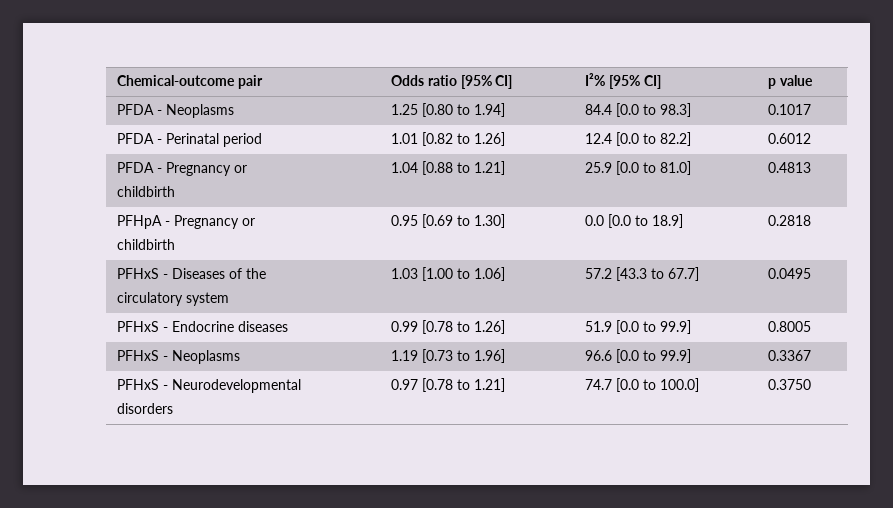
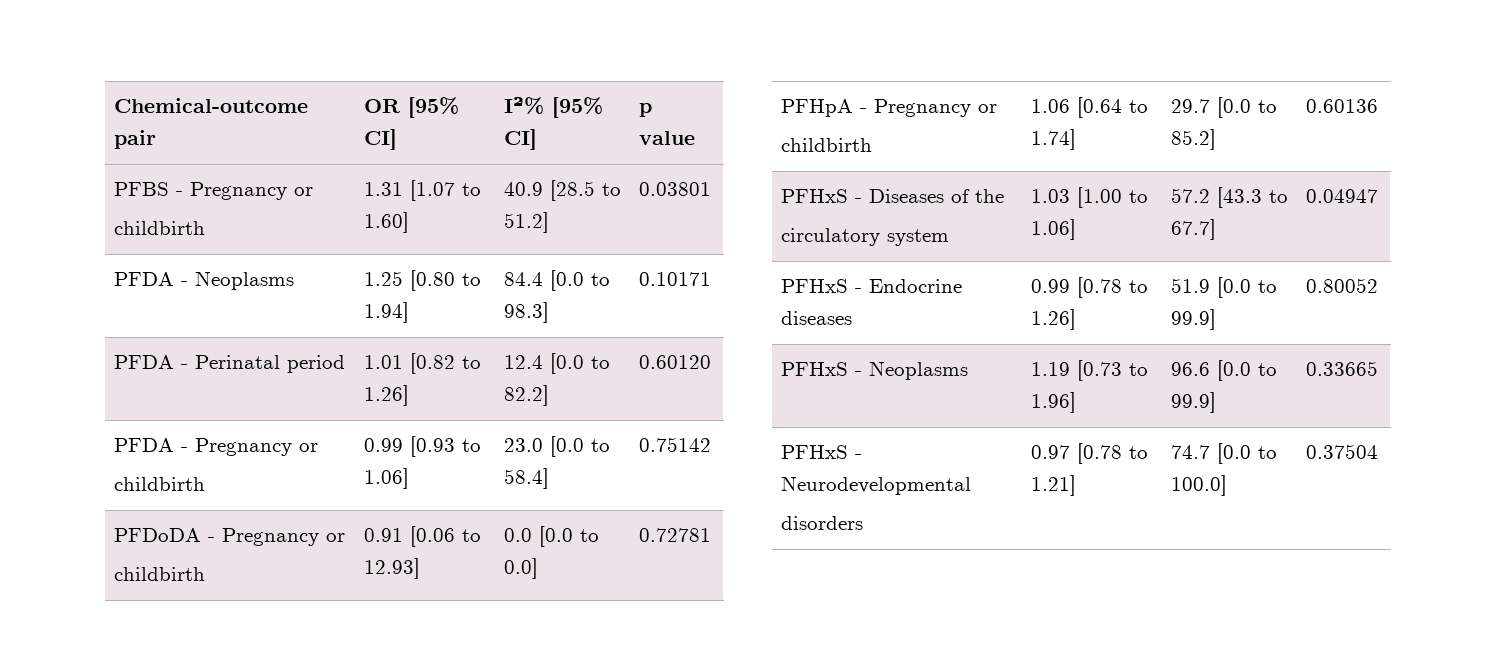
[391,75,457,86] Odds ratio -> [363,99,401,113] OR
(813, 80) none -> [113,182,313,200] [113,221,205,235] [363,180,481,201] [363,212,409,233] [503,180,621,201] [503,212,549,233] [638,182,711,196] // PFBS - Pregnancy or // childbirth | 1.31 [1.07 to 1.60] | 40.9 [28.5 to 51.2] | 0.03801
[768,104,812,115] 0.1017 -> [638,272,711,286] 0.10171
[768,133,812,144] 0.6012 -> [638,355,711,369] 0.60120
[391,161,506,175] [585,161,692,175] [768,162,812,173] 1.04 [0.88 to 1.21] | 25.9 [0.0 to 81.0] | 0.4813 -> [363,436,481,457] [363,468,409,489] [503,436,610,457] [503,468,549,489] [638,437,711,452] [113,528,345,546] [113,567,205,581] [363,526,481,547] [363,558,420,579] [503,526,599,547] [503,558,538,579] [638,528,711,542] 0.99 [0.93 to 1.06] | 23.0 [0.0 to 58.4] | 0.75142 // PFDoDA - Pregnancy or // childbirth | 0.91 [0.06 to 12.93] | 0.0 [0.0 to 0.0] | 0.72781
[391,214,506,228] [585,214,684,228] [768,215,812,226] 0.95 [0.69 to 1.30] | 0.0 [0.0 to 18.9] | 0.2818 -> [1030,97,1148,118] [1030,129,1076,150] [1170,97,1277,118] [1170,129,1216,150] [1305,99,1378,113] 1.06 [0.64 to 1.74] | 29.7 [0.0 to 85.2] | 0.60136
[768,268,812,279] 0.0495 -> [1305,189,1378,203] 0.04947
[768,321,812,332] 0.8005 -> [1305,278,1378,293] 0.80052
[768,350,812,361] 0.3367 -> [1305,361,1378,376] 0.33665
[768,379,812,390] 0.3750 -> [1305,444,1378,459] 0.37504

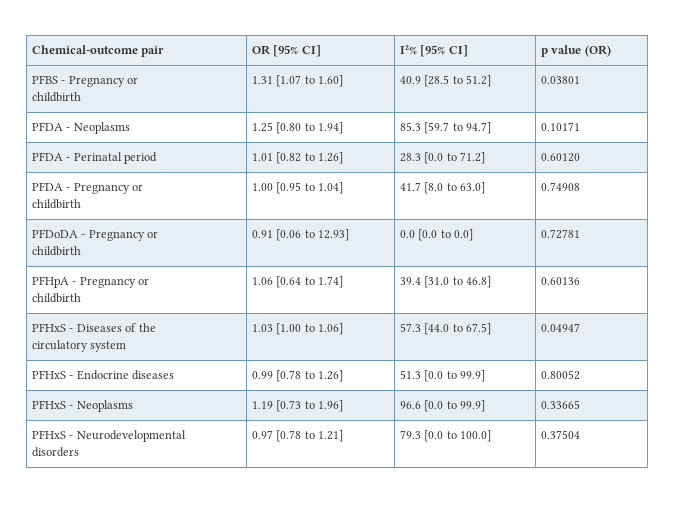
(695, 138) none -> [584,45,611,57] (OR)
[503,270,610,291] [503,302,549,323] 84.4 [0.0 to 98.3] -> [400,122,492,134] 85.3 [59.7 to 94.7]
[503,353,610,374] [503,385,549,406] 12.4 [0.0 to 82.2] -> [400,152,486,164] 28.3 [0.0 to 71.2]
[363,436,481,457] [363,468,409,489] [503,436,610,457] [503,468,549,489] [638,437,711,452] 0.99 [0.93 to 1.06] | 23.0 [0.0 to 58.4] | 0.75142 -> [252,182,344,194] [400,182,486,194] [541,182,581,191] 1.00 [0.95 to 1.04] | 41.7 [8.0 to 63.0] | 0.74908
[1170,97,1277,118] [1170,129,1216,150] 29.7 [0.0 to 85.2] -> [400,276,492,288] 39.4 [31.0 to 46.8]
[1170,187,1288,208] [1170,219,1216,240] 57.2 [43.3 to 67.7] -> [400,323,492,335] 57.3 [44.0 to 67.5]
[1170,278,1210,293] 51.9 -> [400,370,422,379] 51.3
[1170,445,1210,459] 74.7 -> [400,430,422,439] 79.3

